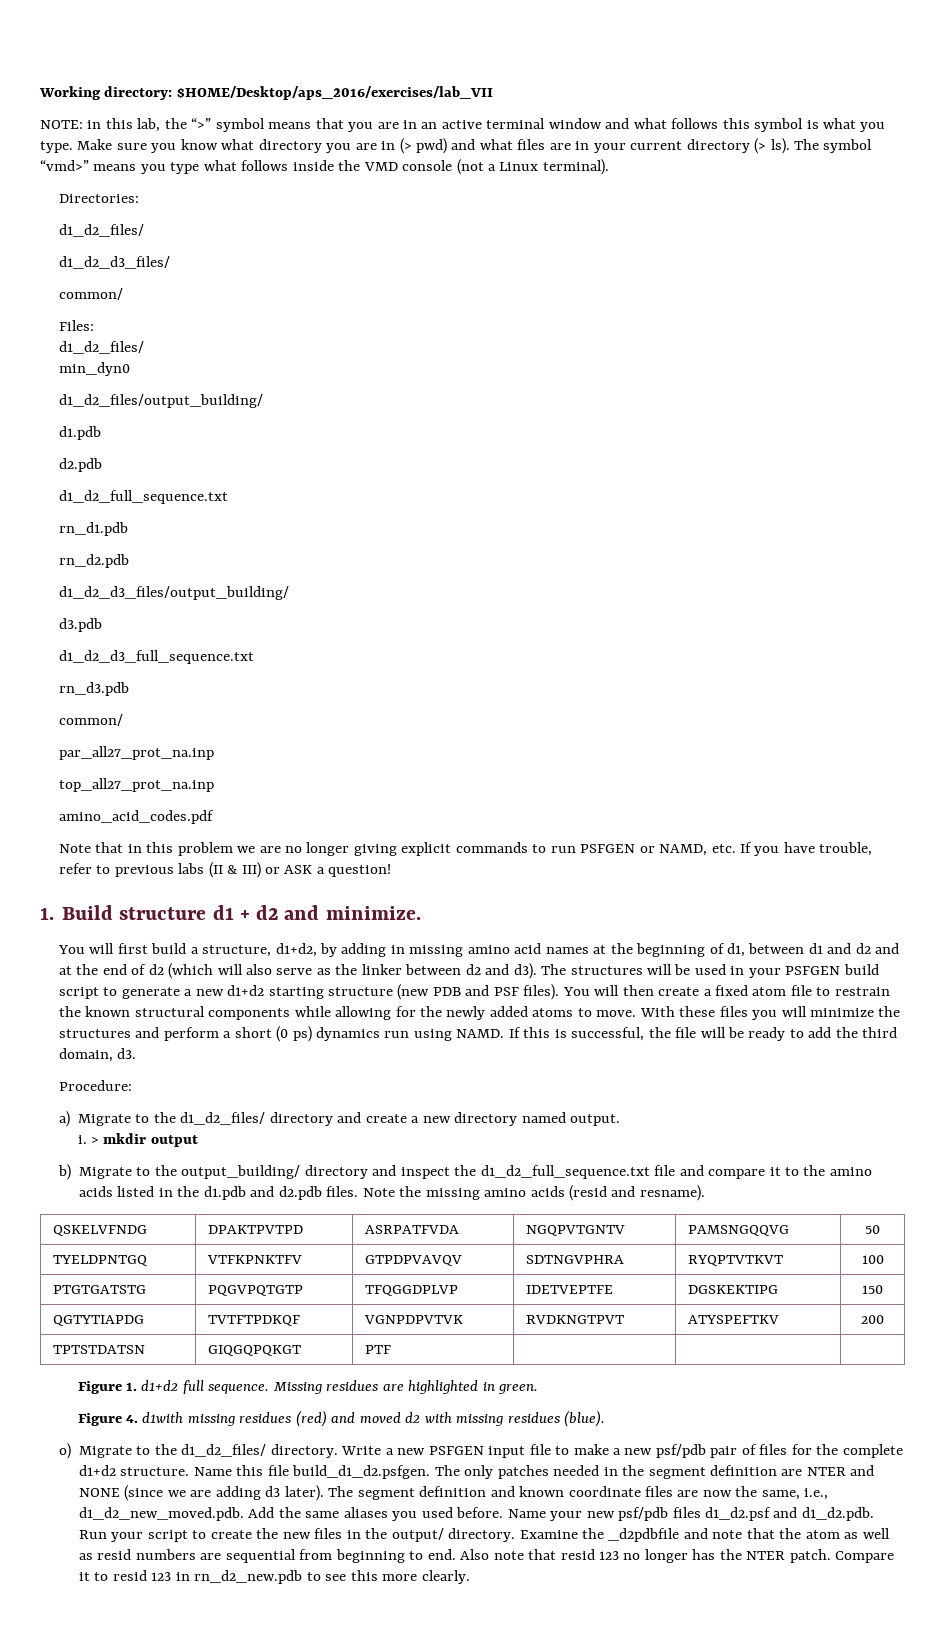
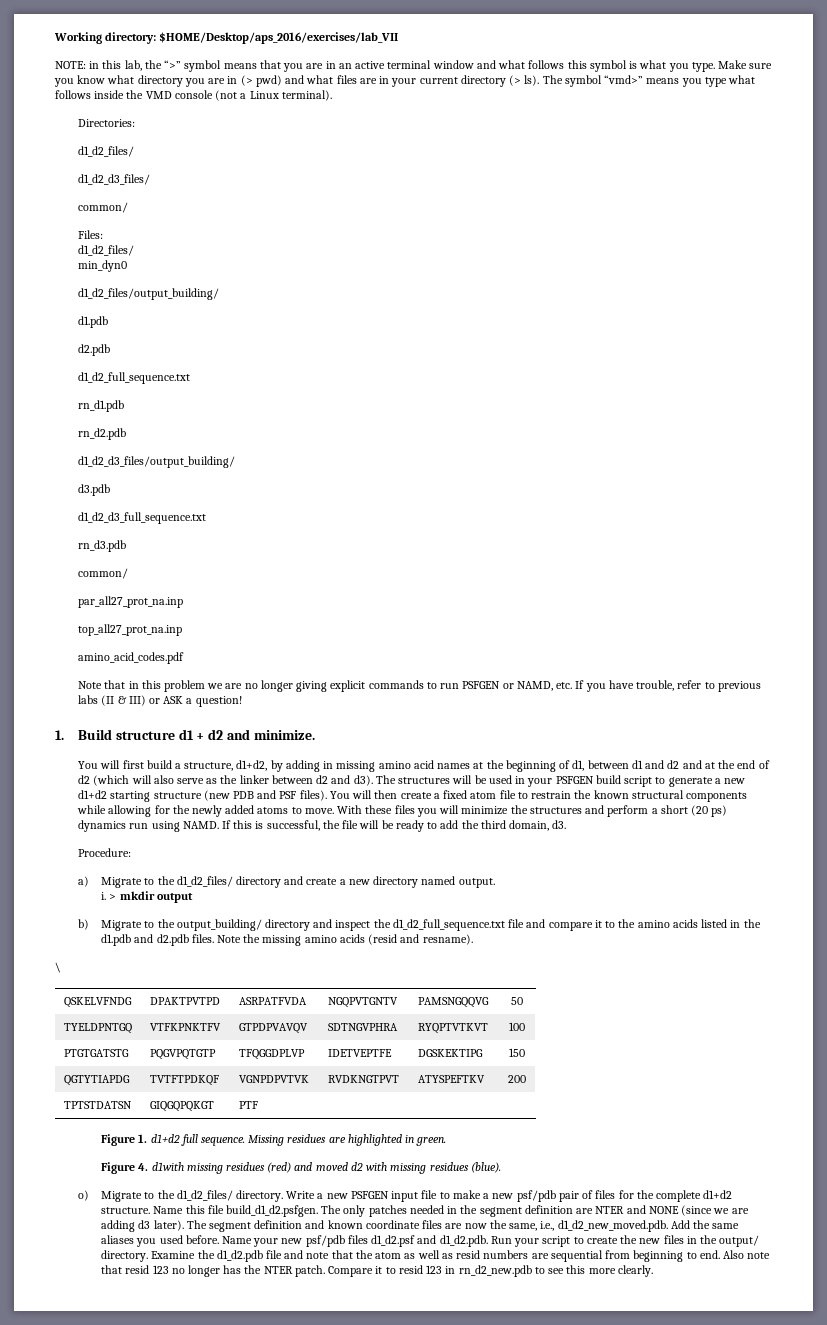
[276,1026,289,1042] (0 -> [691,805,709,816] (20
(705, 1193) none -> [55,962,61,973] // \
[608,1528,680,1542] _d2pdbfile -> [216,1250,283,1262] d1_d2.pdb file

